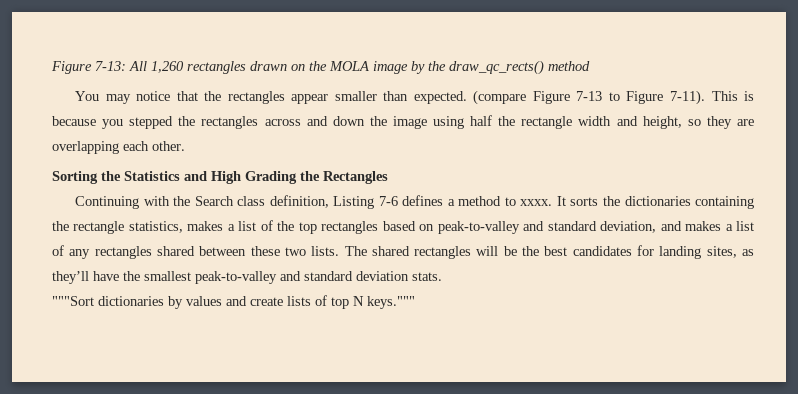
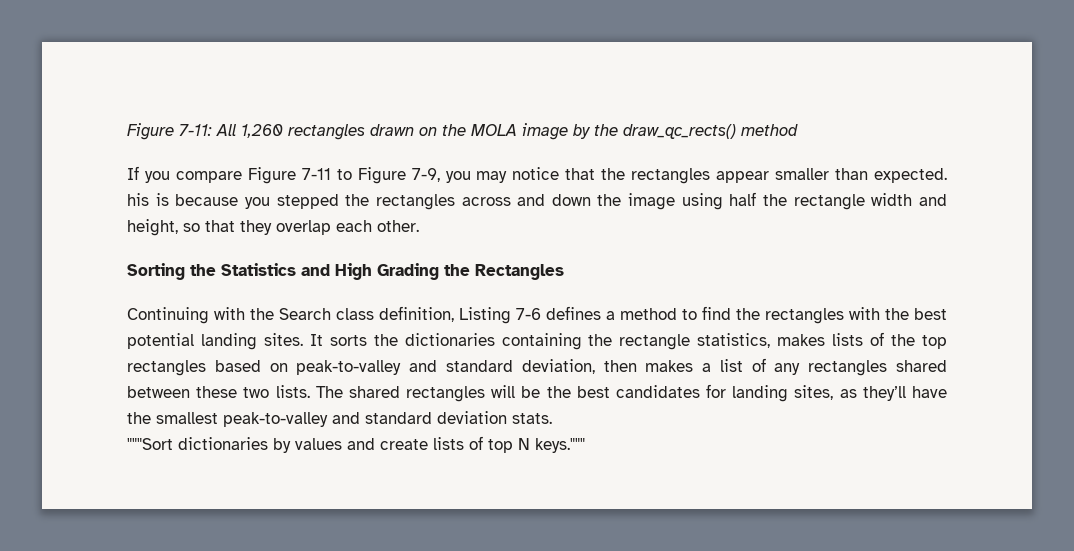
[51,61,126,74] Figure 7-13: -> [127,123,212,140] Figure 7-11:
[75,91,100,101] You -> [127,166,471,184] If you compare Figure 7-11 to Figure 7-9, you
[473,90,738,105] (compare Figure 7-13 to Figure 7-11). This -> [127,193,149,206] his
[706,116,754,129] [52,141,119,154] they are overlapping -> [205,220,331,235] that they overlap
[520,199,553,206] xxxx. -> [702,306,947,324] [127,333,303,350] find the rectangles with the best potential landing sites.
[227,221,257,231] a list -> [832,333,864,346] lists
[660,221,682,231] and -> [603,360,637,372] then

